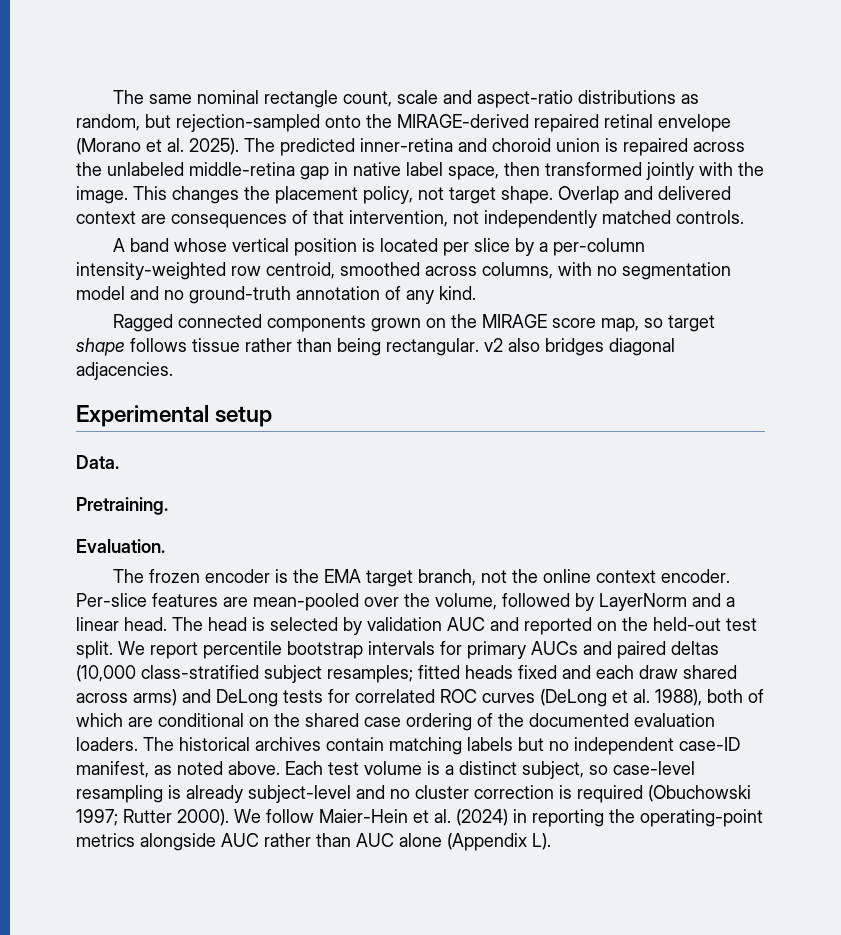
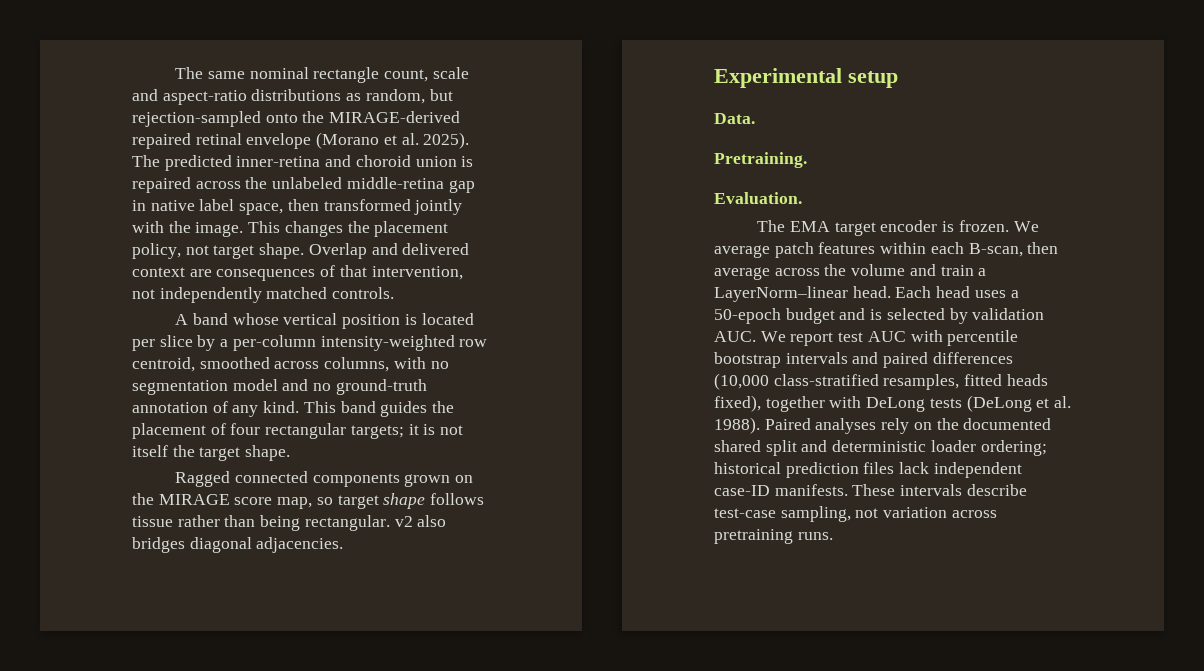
(476, 293) none -> [303,401,455,417] [132,423,464,439] [132,445,291,461] This band guides the placement of four rectangular targets; it is not itself the target shape.
[149,569,731,587] [76,593,735,611] [76,617,757,635] [76,641,578,659] frozen encoder is the EMA target branch, not the online context encoder. Per-slice features are mean-pooled over the volume, followed by LayerNorm and a linear head. The head is selected by validation AUC and reported on the held-out test split. We report percentile bootstrap intervals for primary AUCs -> [789,220,1039,236] [714,242,1059,258] [714,264,987,280] [714,286,1019,302] [714,308,1045,324] [714,330,1019,346] [714,352,848,368] EMA target encoder is frozen. We average patch features within each B-scan, then average across the volume and train a LayerNorm–linear head. Each head uses a 50-epoch budget and is selected by validation AUC. We report test AUC with percentile bootstrap intervals
[671,641,719,655] deltas -> [932,352,1013,364] differences
[264,665,737,683] [76,689,764,707] [76,713,715,731] [76,737,740,755] [76,761,695,779] [76,785,751,803] [76,809,763,827] [76,833,551,851] subject resamples; fitted heads fixed and each draw shared across arms) and DeLong tests for correlated ROC curves (DeLong et al. 1988), both of which are conditional on the shared case ordering of the documented evaluation loaders. The historical archives contain matching labels but no independent case-ID manifest, as noted above. Each test volume is a distinct subject, so case-level resampling is already subject-level and no cluster correction is required (Obuchowski 1997; Rutter 2000). We follow Maier-Hein et al. (2024) in reporting the operating-point metrics alongside AUC rather than AUC alone (Appendix L). -> [883,374,1048,390] [714,395,1072,412] [714,417,1052,434] [714,440,1047,456] [714,462,1022,478] [714,484,1027,496] [714,506,997,522] [714,529,833,544] resamples, fitted heads fixed), together with DeLong tests (DeLong et al. 1988). Paired analyses rely on the documented shared split and deterministic loader ordering; historical prediction files lack independent case-ID manifests. These intervals describe test-case sampling, not variation across pretraining runs.

